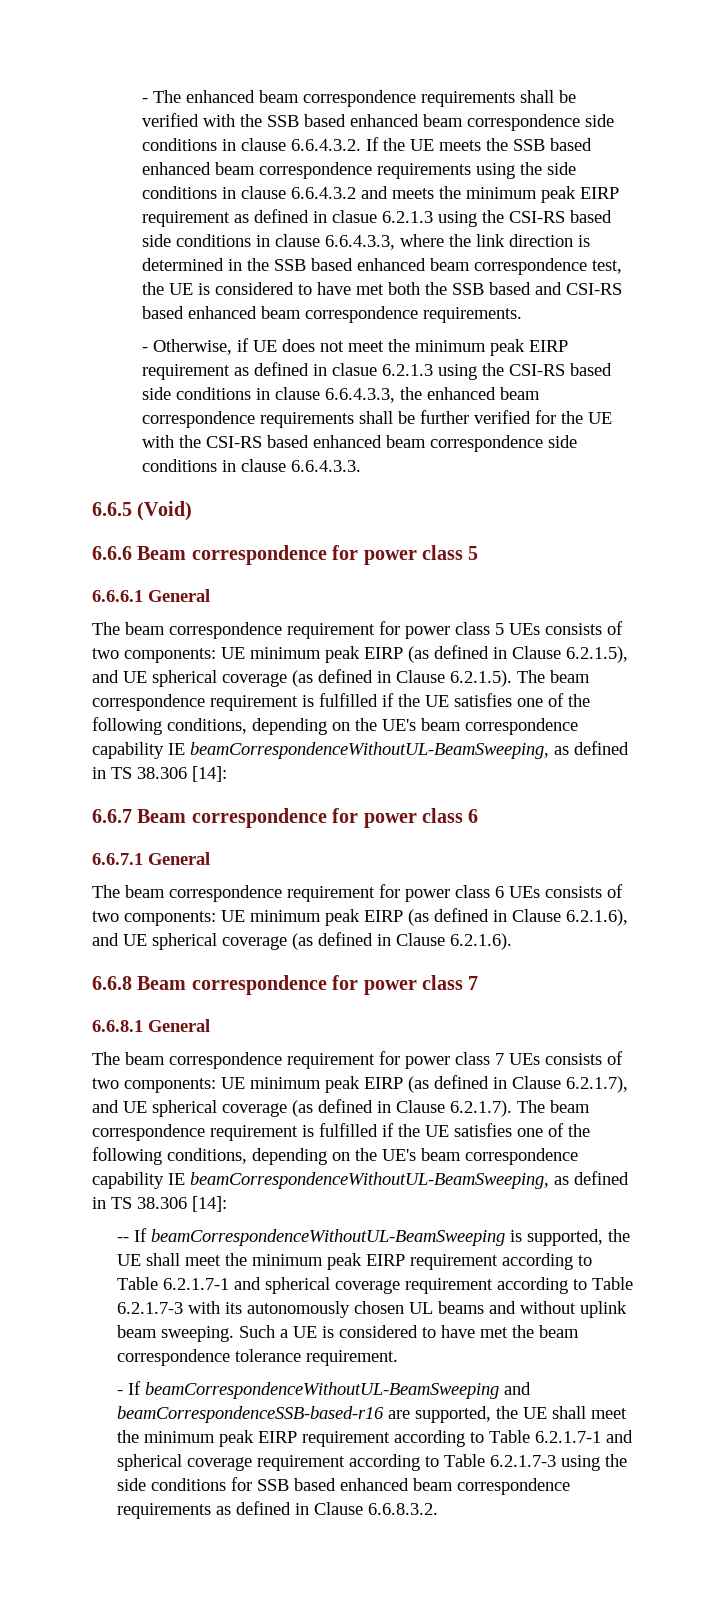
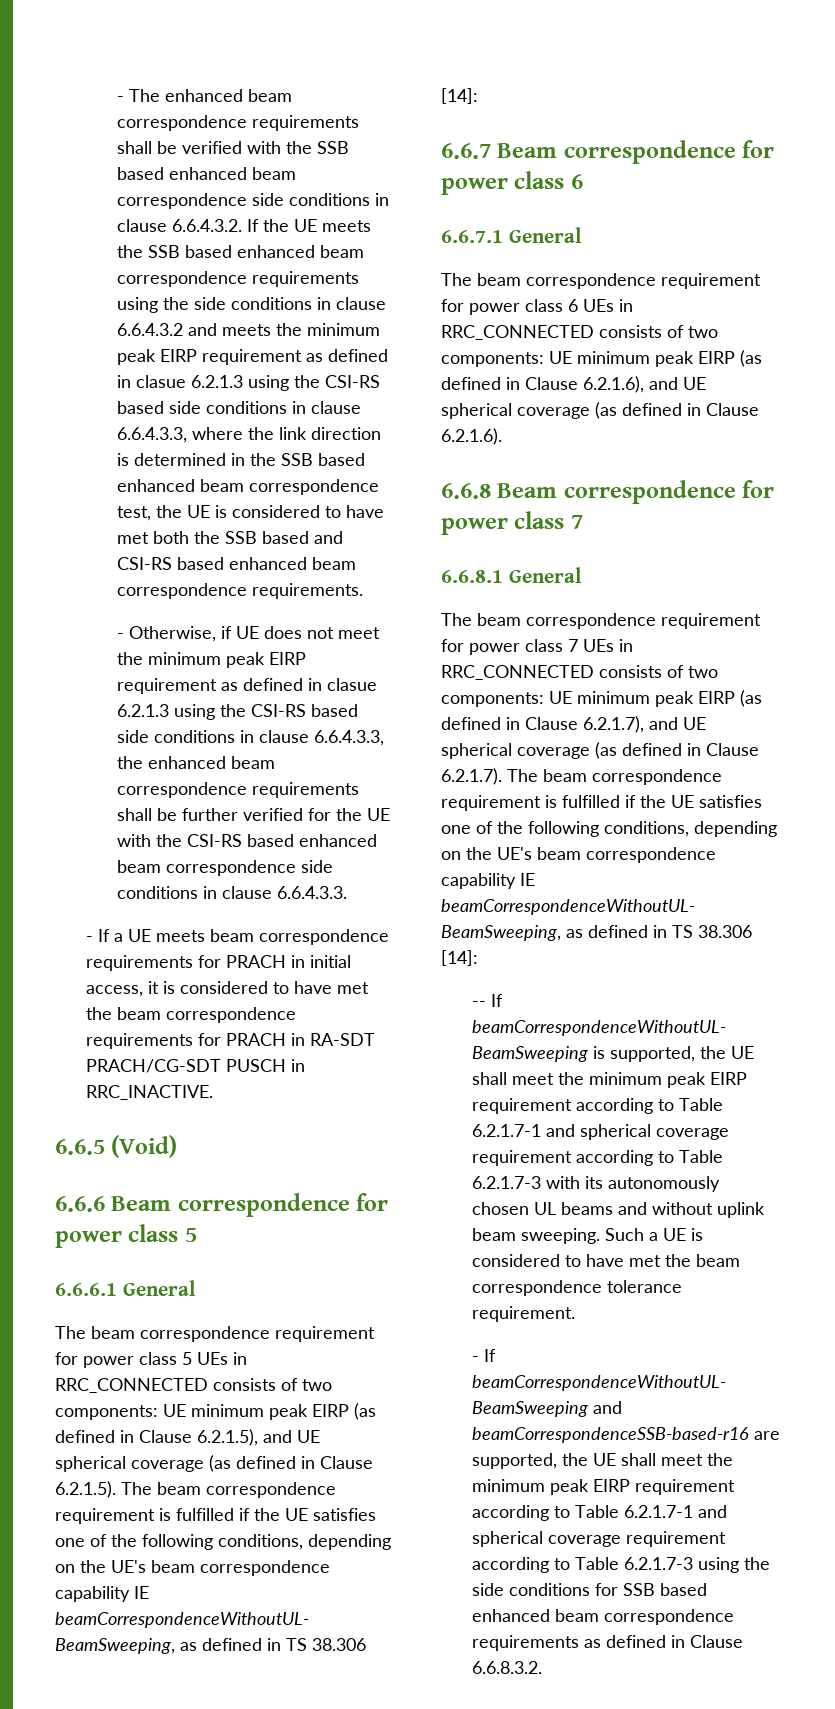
(362, 466) none -> [85,929,389,945] [85,955,351,971] [85,981,369,997] [85,1007,296,1023] [85,1033,375,1049] [85,1059,305,1073] [85,1085,213,1100] // - If a UE meets beam correspondence requirements for PRACH in initial access, it is considered to have met the beam correspondence requirements for PRACH in RA-SDT PRACH/CG-SDT PUSCH in RRC_INACTIVE.
(540, 629) none -> [233,1352,247,1365] [55,1378,208,1393] in RRC_CONNECTED
(540, 892) none -> [619,299,633,312] [441,325,594,340] in RRC_CONNECTED
(540, 1059) none -> [619,639,633,652] [441,665,594,680] in RRC_CONNECTED

